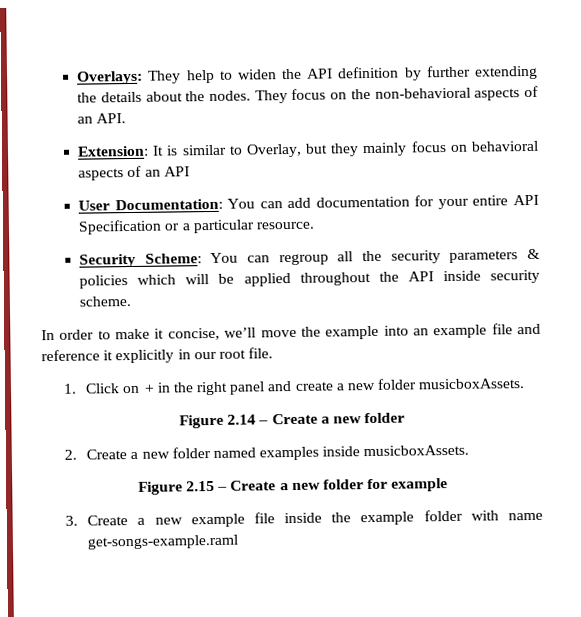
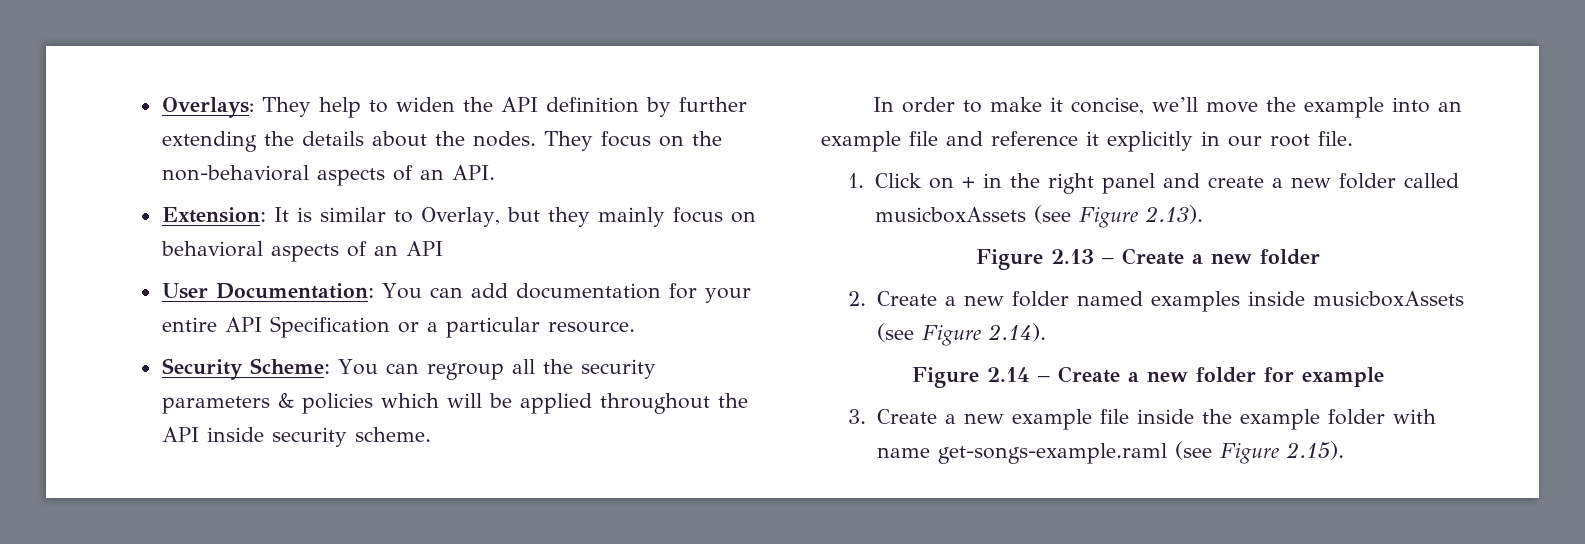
[418,378,526,390] [178,414,257,429] musicboxAssets. // Figure 2.14 -> [1403,173,1459,188] [874,205,1203,228] [975,249,1094,270] called musicboxAssets (see Figure 2.13). // Figure 2.13
[363,444,470,457] [137,480,215,495] musicboxAssets. // Figure 2.15 -> [1312,291,1464,307] [876,323,1046,346] [911,367,1030,388] musicboxAssets (see Figure 2.14). // Figure 2.14
(240, 542) none -> [1174,441,1344,464] (see Figure 2.15).

